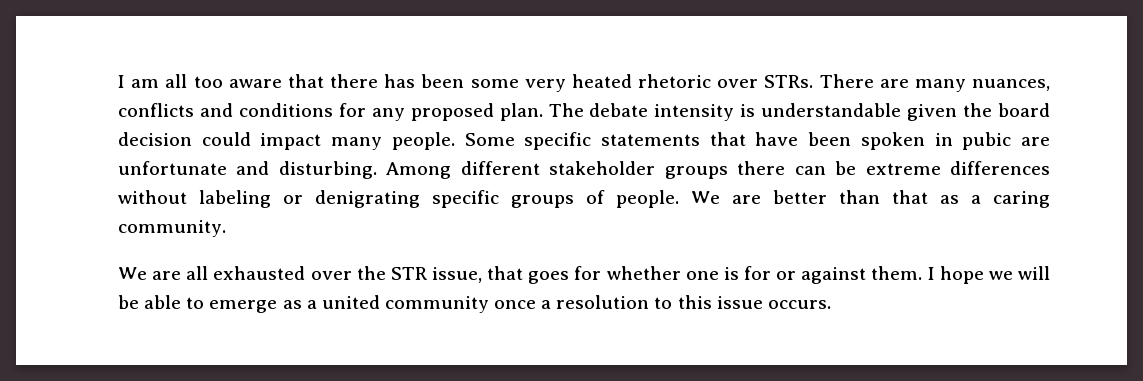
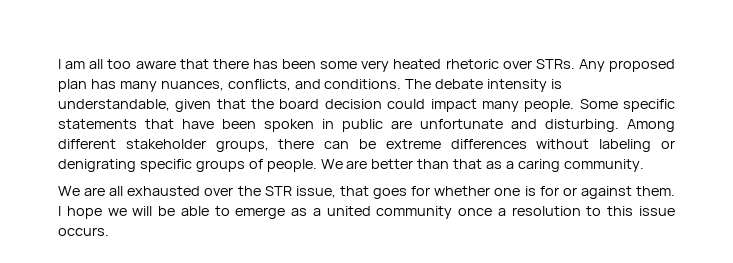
[819,74,1050,92] [118,103,543,121] There are many nuances, conflicts and conditions for any proposed plan. -> [578,59,675,72] [58,79,402,92] Any proposed plan has many nuances, conflicts, and conditions.
[761,103,958,121] understandable given -> [58,99,246,112] understandable, given that
[962,132,1012,150] pubic -> [342,119,383,132] public
[664,166,728,179] groups -> [215,140,269,152] groups,

